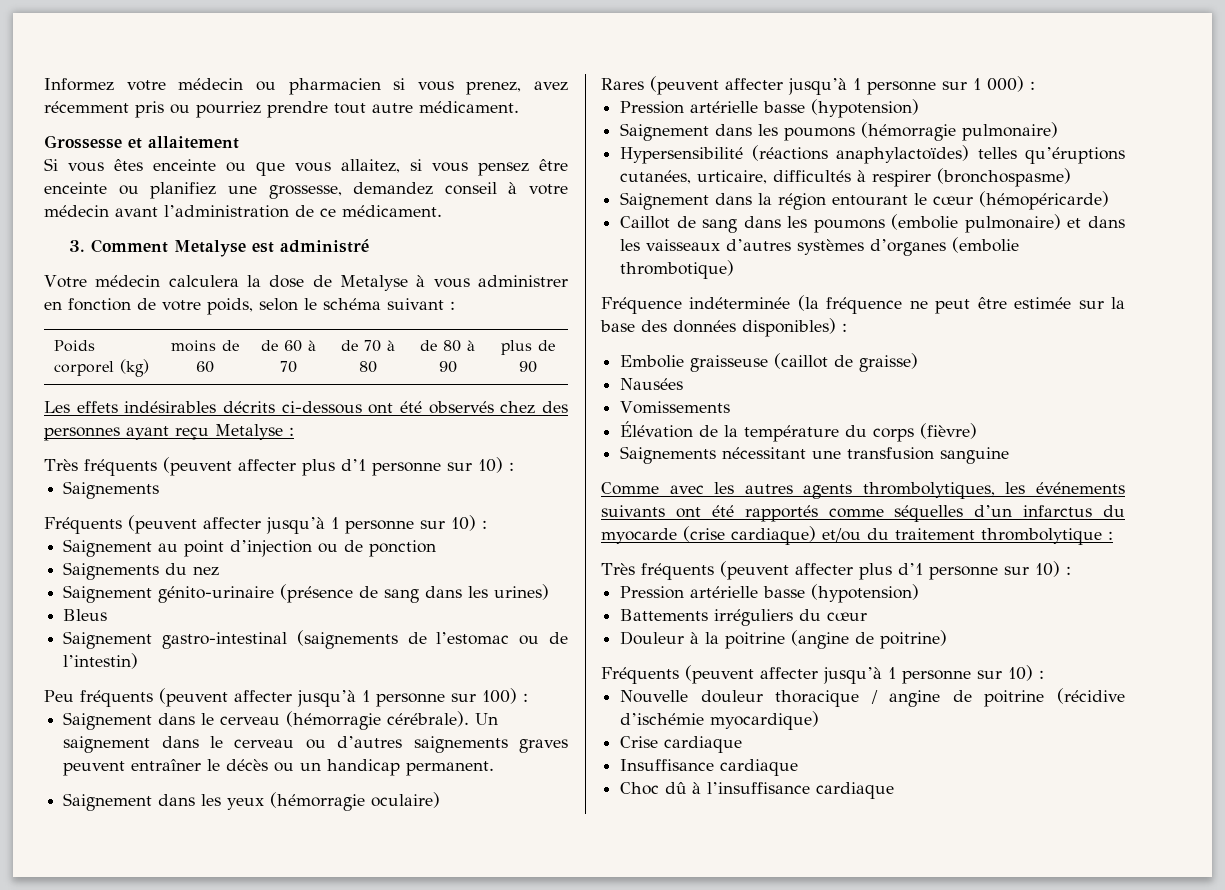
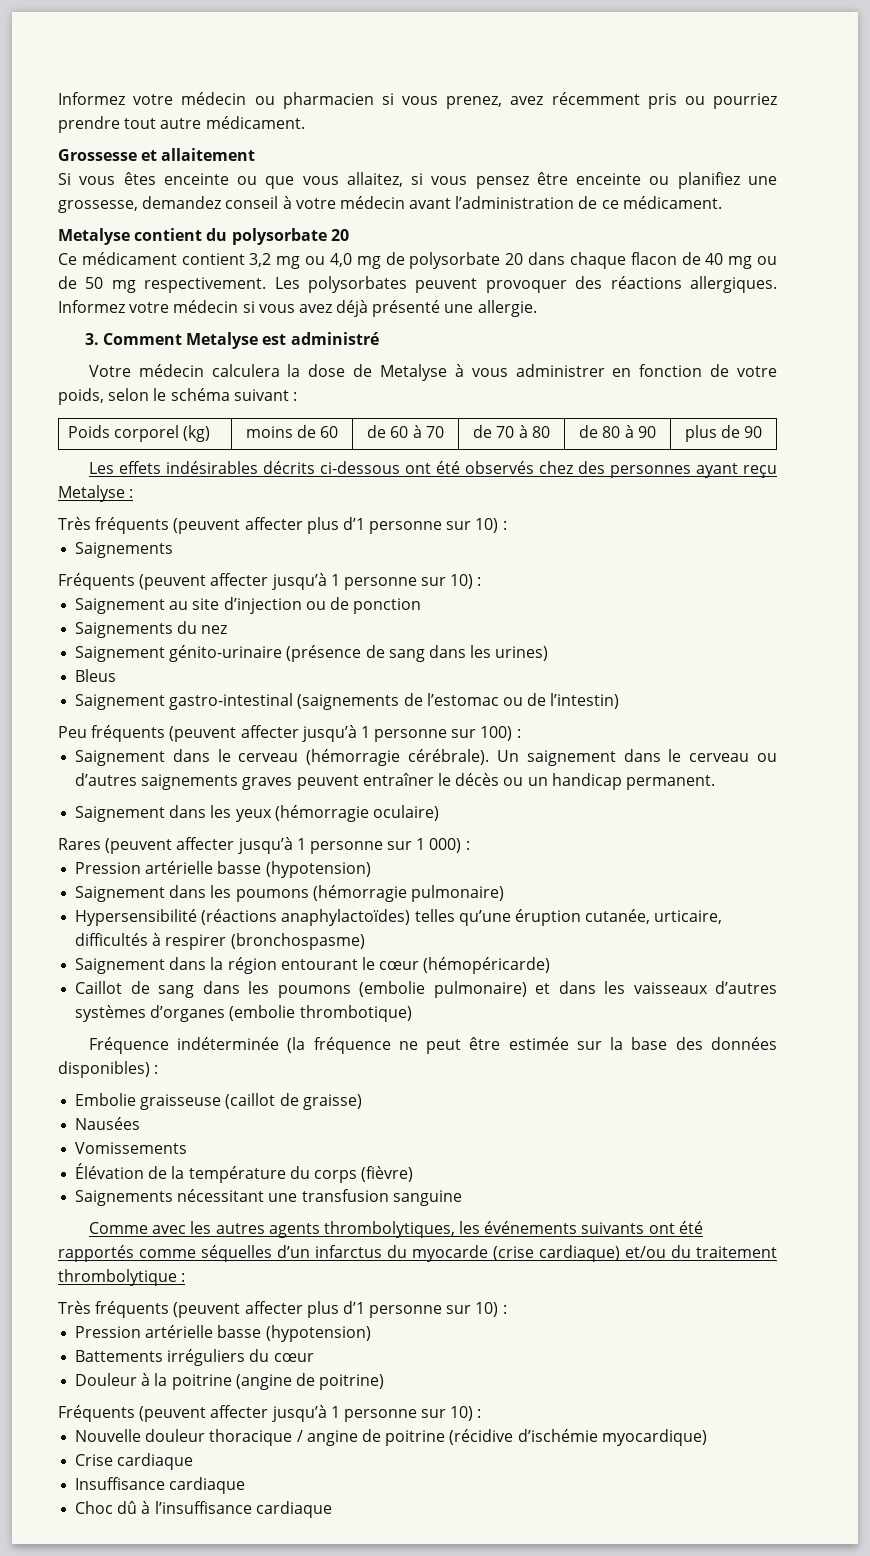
(442, 211) none -> [58,228,349,245] [58,252,778,269] [58,276,777,293] [58,300,537,317] // Metalyse contient du polysorbate 20 // Ce médicament contient 3,2 mg ou 4,0 mg de polysorbate 20 dans chaque flacon de 40 mg ou de 50 mg respectivement. Les polysorbates peuvent provoquer des réactions allergiques. Informez votre médecin si vous avez déjà présenté une allergie.
[184,540,225,557] point -> [192,598,220,610] site
[1025,147,1125,164] [620,170,692,184] qu’éruptions cutanées, -> [458,909,651,926] qu’une éruption cutanée,

